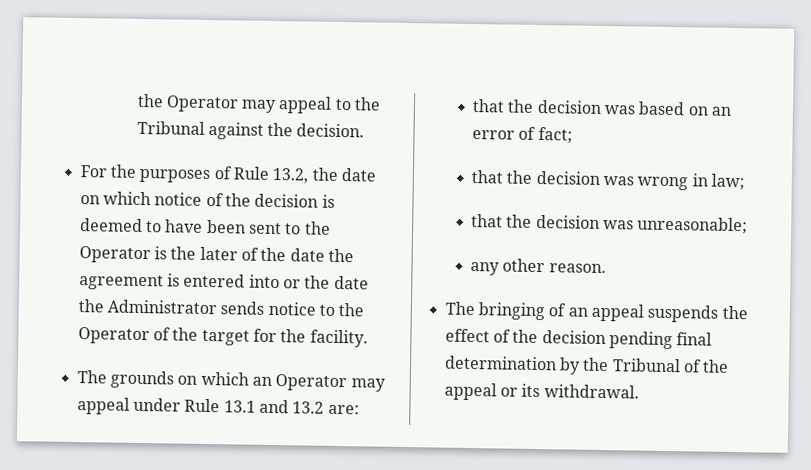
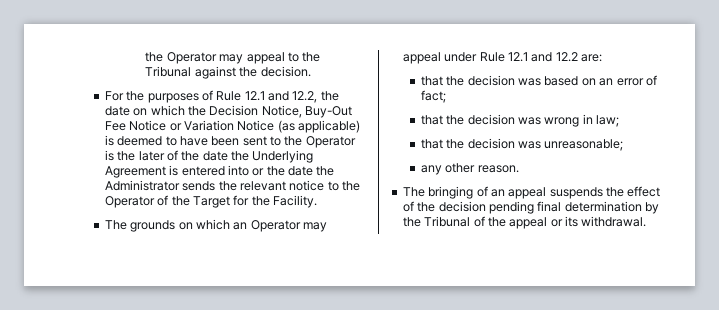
[272,167,309,184] 13.2, -> [244,91,318,103] 12.1 and 12.2,
[154,192,319,208] notice of the decision -> [187,105,352,118] [104,120,360,133] the Decision Notice, Buy-Out Fee Notice or Variation Notice (as applicable)
[78,274,164,291] agreement -> [252,150,314,163] [104,166,166,178] Underlying Agreement
(265, 308) none -> [218,181,286,191] the relevant
[201,329,250,346] target -> [192,196,230,208] Target
[309,329,368,348] facility. -> [273,195,317,208] Facility.
[223,399,325,414] 13.1 and 13.2 -> [507,52,578,62] 12.1 and 12.2

